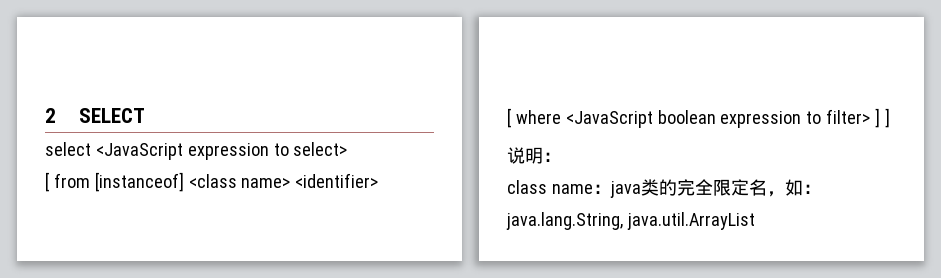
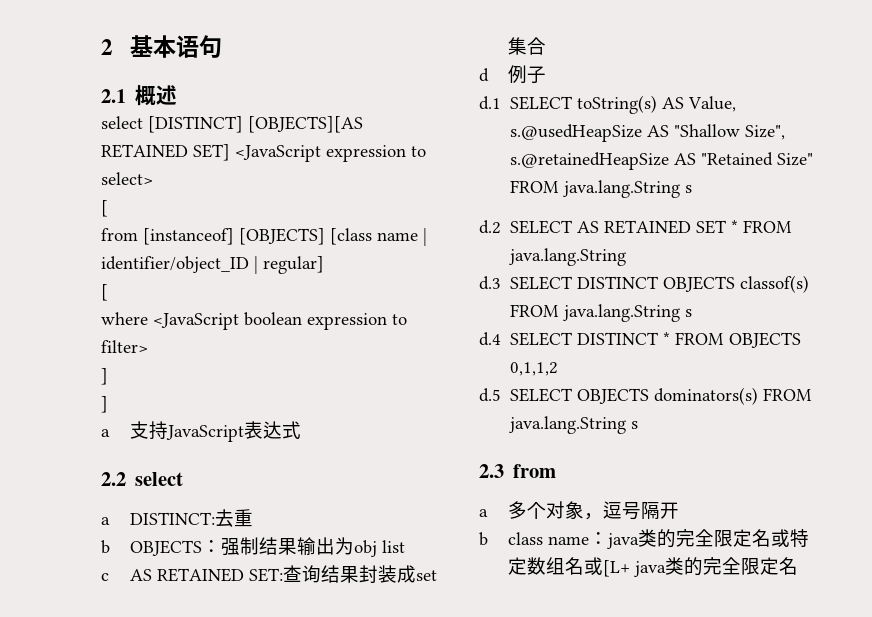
[78,108,145,123] [45,142,91,156] SELECT // select -> [129,35,222,58] [101,85,178,106] [101,116,363,133] [101,144,230,161] 基本语句 // 2.1概述 // select [DISTINCT] [OBJECTS][AS RETAINED SET]
(49, 182) none -> (108, 208) //
[188,173,379,188] [507,108,511,128] <class name> <identifier> // [ -> [239,228,427,246] [101,256,324,274] [101,284,108,301] [OBJECTS] [class name | identifier/object_ID | regular] // [ //
[875,108,890,128] [507,147,561,164] ] ] // 说明： // -> [101,368,108,385] [101,396,108,413] [101,421,301,442] [101,472,184,486] [101,509,253,527] [101,537,405,557] [101,565,437,583] [507,37,546,55] [479,65,546,84] [479,95,737,114] [510,124,786,142] [510,152,814,170] [510,180,693,198] [479,220,793,234] [509,248,627,266] [479,275,810,293] [510,304,693,322] [479,332,802,348] [510,362,559,376] [479,387,813,405] [509,416,639,434] [479,464,557,478] [479,501,679,520] [479,532,488,546] // ] // ] // a支持JavaScript表达式 // 2.2 select // a DISTINCT:去重 // b OBJECTS：强制结果输出为obj list // c AS RETAINED SET:查询结果封装成set集合 // d例子 // d.1 SELECT toString(s) AS Value, s.@usedHeapSize AS "Shallow Size", s.@retainedHeapSize AS "Retained Size" FROM java.lang.String s // d.2 SELECT AS RETAINED SET * FROM java.lang.String // d.3 SELECT DISTINCT OBJECTS classof(s) FROM java.lang.String s // d.4 SELECT DISTINCT * FROM OBJECTS 0,1,1,2 // d.5 SELECT OBJECTS dominators(s) FROM java.lang.String s // 2.3 from // a多个对象，逗号隔开 // b
[766,179,821,197] [506,212,755,230] ，如：java.lang.String, java.util.ArrayList -> [770,529,809,547] [507,557,798,577] 或特定数组名或[L+ java类的完全限定名

